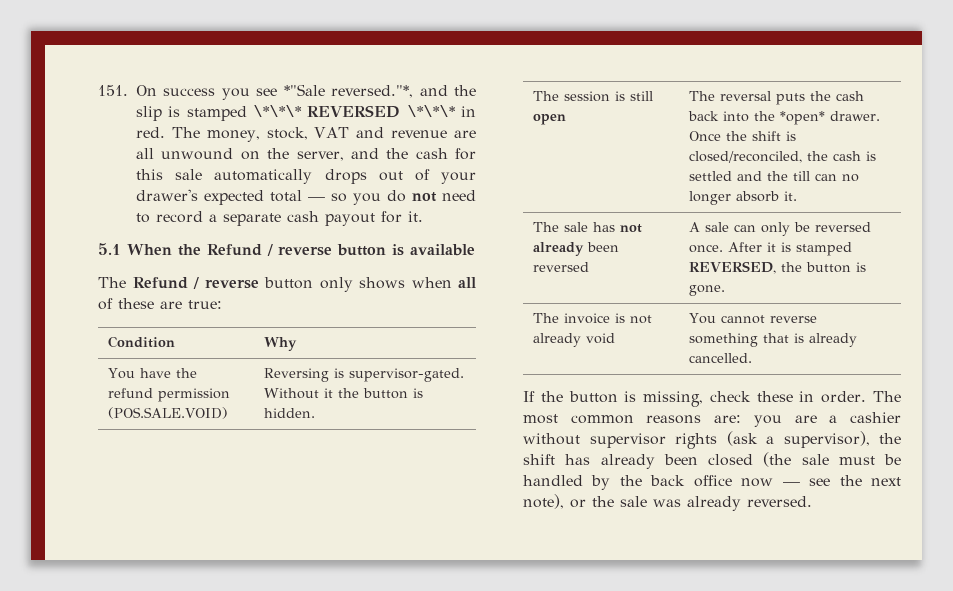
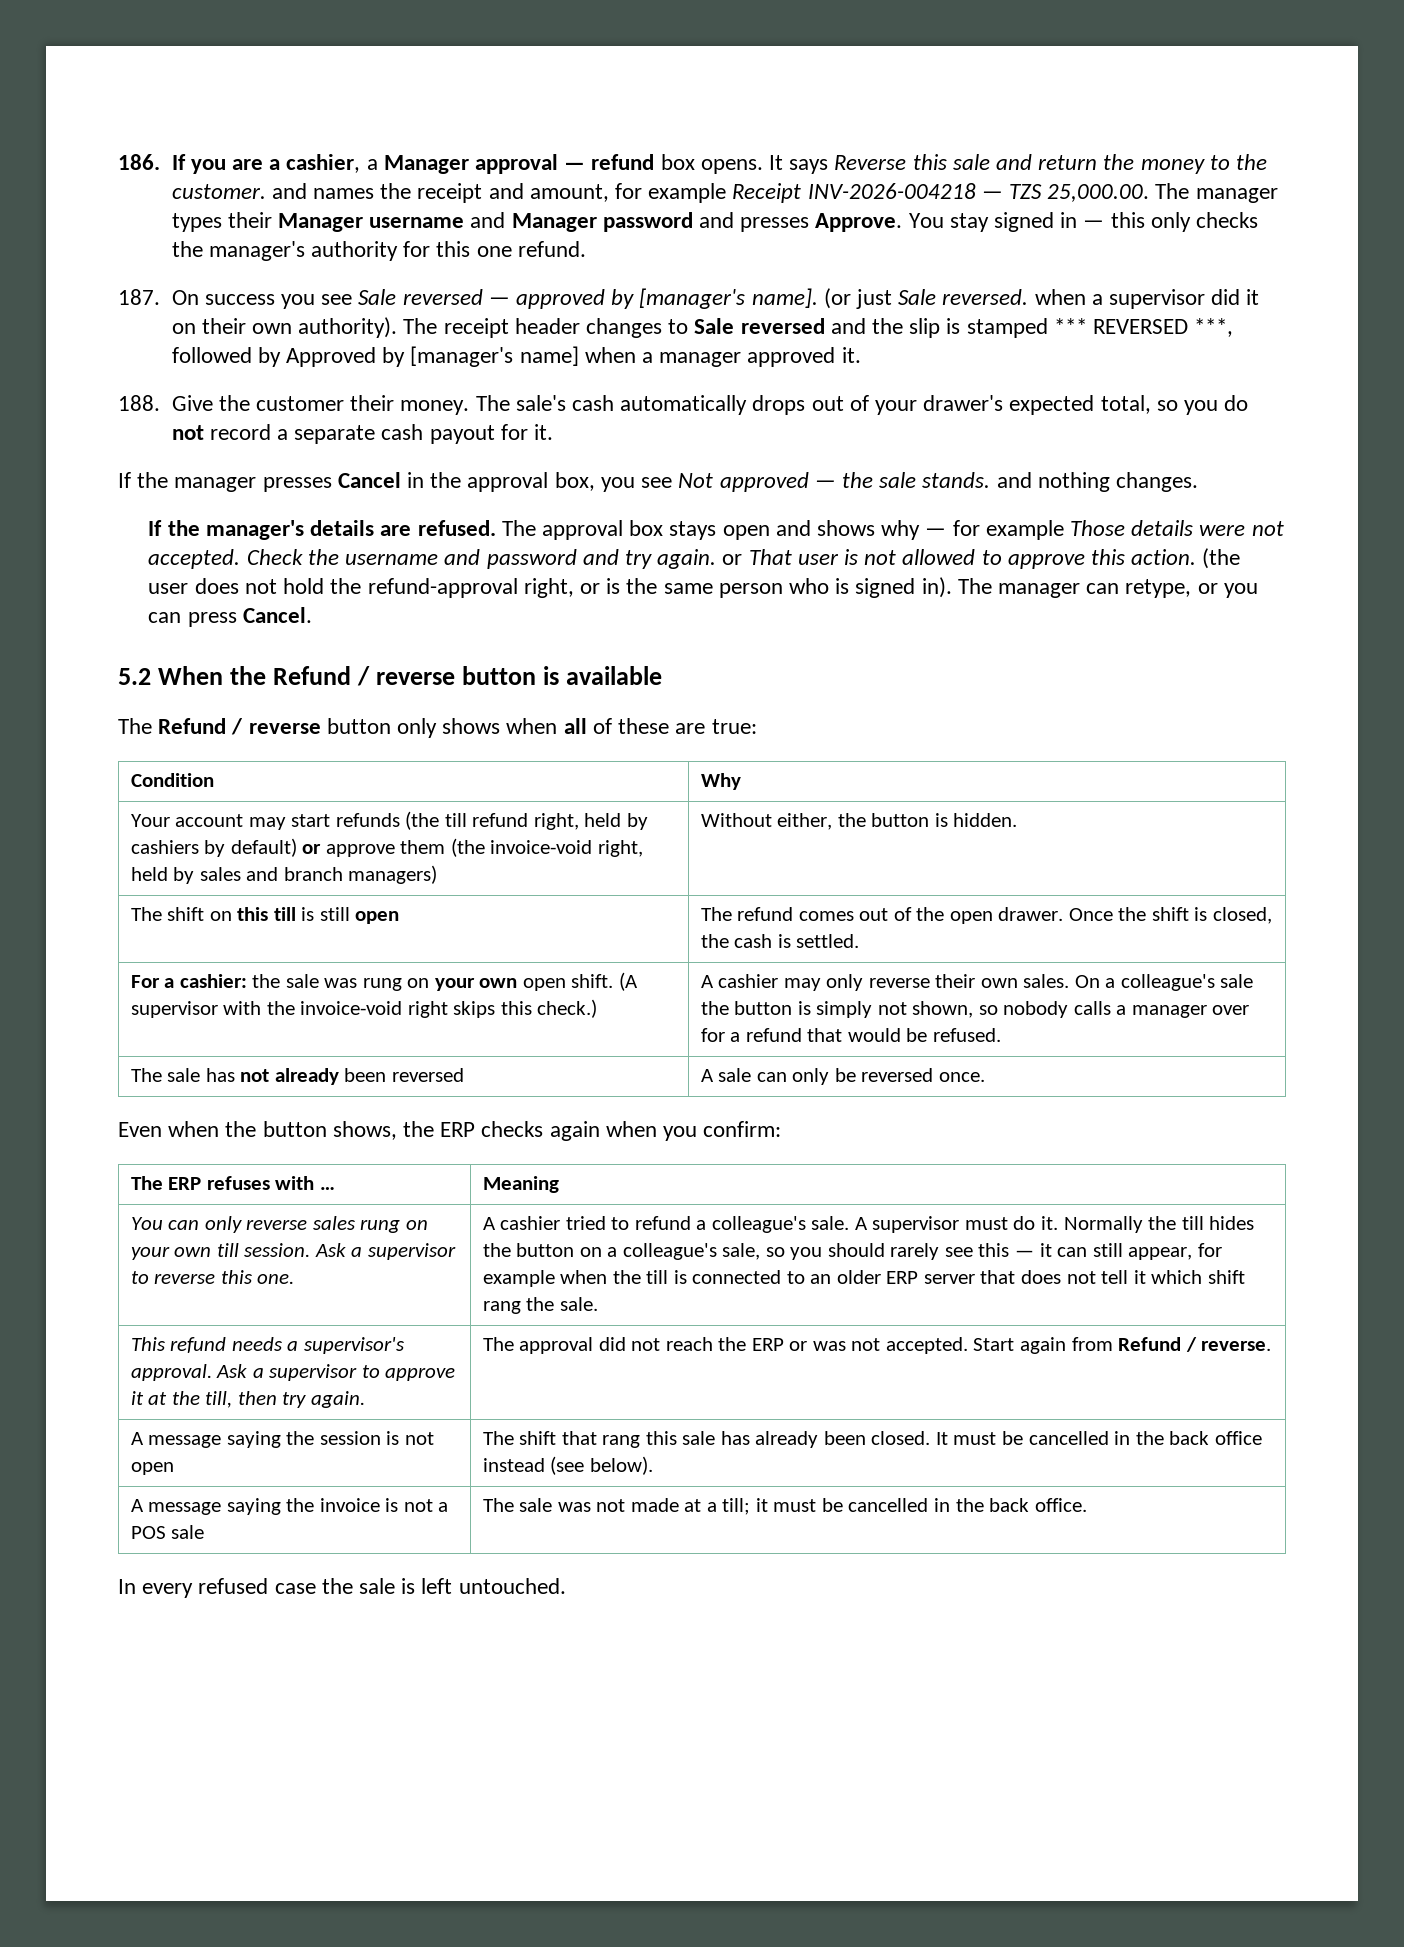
[98,84,414,100] 151. On success you see *"Sale reversed."*, -> [118,154,1268,174] [171,183,1278,203] [171,212,1259,232] [171,241,586,261] [118,288,1260,309] [171,317,825,338] 186. If you are a cashier, a Manager approval — refund box opens. It says Reverse this sale and return the money to the customer. and names the receipt and amount, for example Receipt INV-2026-004218 — TZS 25,000.00. The manager types their Manager username and Manager password and presses Approve. You stay signed in — this only checks the manager's authority for this one refund. // 187. On success you see Sale reversed — approved by [manager's name]. (or just Sale reversed. when a supervisor did it on their own authority). The receipt header changes to Sale reversed
[253,105,476,118] [136,127,476,142] [136,148,476,161] [136,169,203,180] \*\*\* REVERSED \*\*\* in red. The money, stock, VAT and revenue are all unwound on the server, and the cash for this sale -> [1053,318,1234,337] [171,346,861,367] [118,395,614,415] *** REVERSED ***, followed by Approved by [manager's name] when a manager approved it. // 188. Give the customer their money. The sale's cash
[270,190,325,202] total — -> [1100,395,1151,414] total,
[442,190,476,201] [136,213,150,223] need to -> (204, 432) none
[98,243,121,255] 5.1 -> [118,472,1198,492] [148,520,1284,540] [148,548,1241,569] [148,577,1258,598] [148,607,312,627] [118,668,151,685] If the manager presses Cancel in the approval box, you see Not approved — the sale stands. and nothing changes. // If the manager's details are refused. The approval box stays open and shows why — for example Those details were not accepted. Check the username and password and try again. or That user is not allowed to approve this action. (the user does not hold the refund-approval right, or is the same person who is signed in). The manager can retype, or you can press Cancel. // 5.2
[108,368,198,379] [108,388,231,402] [108,407,229,419] [264,368,465,382] [264,388,334,399] You have the refund permission (POS.SALE.VOID) | Reversing is supervisor-gated. Without it -> [130,811,648,830] [130,838,643,857] [130,865,438,884] [700,813,833,830] Your account may start refunds (the till refund right, held by cashiers by default) or approve them (the invoice-void right, held by sales and branch managers) | Without either,
[564,91,611,102] session -> [167,907,296,921] shift on this till
[720,91,865,105] [688,111,826,125] reversal puts the cash back into the *open* -> [737,907,993,924] refund comes out of the open
[689,151,803,163] closed/reconciled, -> [1213,907,1273,924] closed,
[689,171,860,182] [689,191,798,205] settled and the till can no longer absorb it. -> [796,934,860,948] [130,972,639,991] [130,999,598,1018] [700,974,1254,991] [700,1001,1250,1018] [700,1028,1001,1042] settled. // For a cashier: the sale was rung on your own open shift. (A supervisor with the invoice-void right skips this check.) | A cashier may only reverse their own sales. On a colleague's sale the button is simply not shown, so nobody calls a manager over for a refund that would be refused.
[728,242,853,256] [689,261,867,274] [689,285,726,296] [533,313,653,324] [533,333,616,347] [689,313,818,324] [689,333,858,347] [689,353,753,363] [523,391,901,407] [523,412,901,427] [523,431,901,449] [523,452,901,469] [523,475,901,490] [523,494,812,511] After it is stamped REVERSED, the button is gone. // The invoice is not already void | You cannot reverse something that is already cancelled. // If the button is missing, check these in order. The most common reasons are: you are a cashier without supervisor rights (ask a supervisor), the shift has already been closed (the sale must be handled by the back office now — see the next note), or the sale was already reversed. -> [118,1121,782,1141] [130,1176,335,1190] [482,1176,559,1193] [130,1216,428,1233] [130,1243,456,1260] [130,1270,295,1284] [482,1216,1255,1233] [482,1243,1222,1260] [482,1270,1245,1287] [482,1297,598,1314] [130,1337,404,1354] [130,1364,456,1381] [130,1391,365,1408] [482,1337,1272,1354] [130,1431,434,1448] [130,1462,174,1475] [482,1431,1262,1448] [482,1456,653,1475] [130,1498,449,1515] [130,1525,205,1539] [482,1498,1087,1515] [118,1578,566,1598] // Even when the button shows, the ERP checks again when you confirm: // The ERP refuses with … | Meaning // You can only reverse sales rung on your own till session. Ask a supervisor to reverse this one. | A cashier tried to refund a colleague's sale. A supervisor must do it. Normally the till hides the button on a colleague's sale, so you should rarely see this — it can still appear, for example when the till is connected to an older ERP server that does not tell it which shift rang the sale. // This refund needs a supervisor's approval. Ask a supervisor to approve it at the till, then try again. | The approval did not reach the ERP or was not accepted. Start again from Refund / reverse. // A message saying the session is not open | The shift that rang this sale has already been closed. It must be cancelled in the back office instead (see below). // A message saying the invoice is not a POS sale | The sale was not made at a till; it must be cancelled in the back office. // In every refused case the sale is left untouched.

